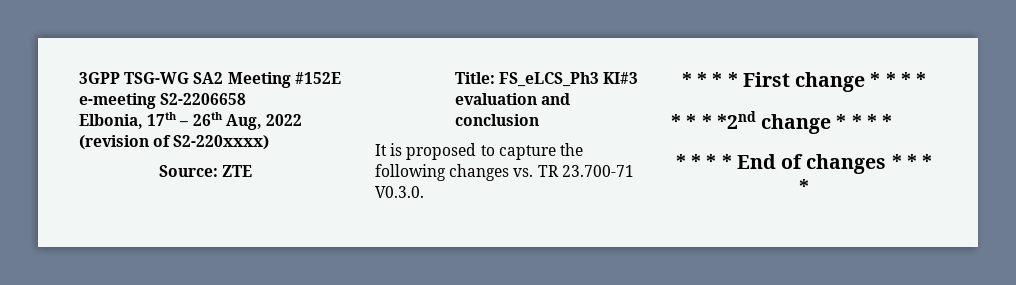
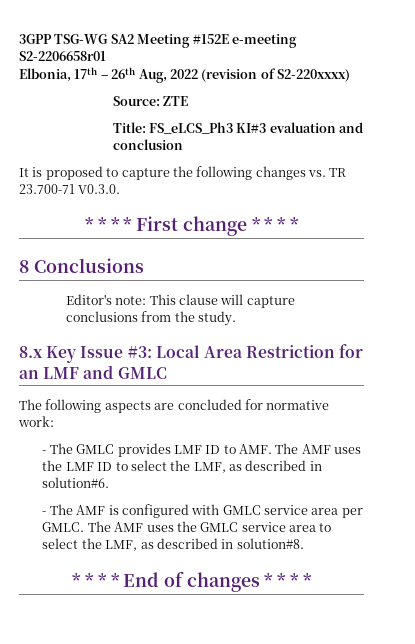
[160,93,247,105] S2-2206658 -> [19,51,106,61] S2-2206658r01
[671,111,893,134] * * * *2nd change * * * * -> [19,258,144,273] [65,294,295,308] [65,311,236,326] [19,344,364,363] [19,365,167,379] [19,399,330,413] [18,416,54,427] [42,443,362,457] [42,460,322,473] [42,477,110,488] [42,504,363,518] [42,521,332,532] [42,538,304,551] 8 Conclusions // Editor's note: This clause will capture conclusions from the study. // 8.x Key Issue #3: Local Area Restriction for an LMF and GMLC // The following aspects are concluded for normative work: // - The GMLC provides LMF ID to AMF. The AMF uses the LMF ID to select the LMF, as described in solution#6. // - The AMF is configured with GMLC service area per GMLC. The AMF uses the GMLC service area to select the LMF, as described in solution#8.

